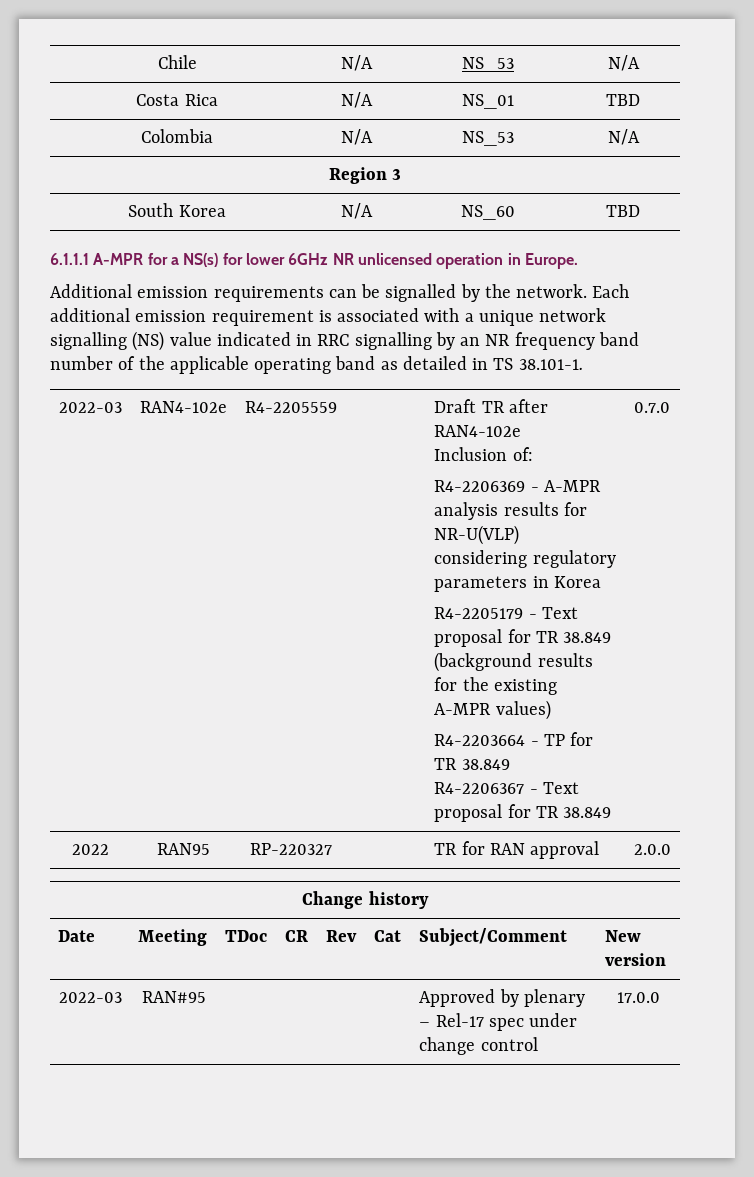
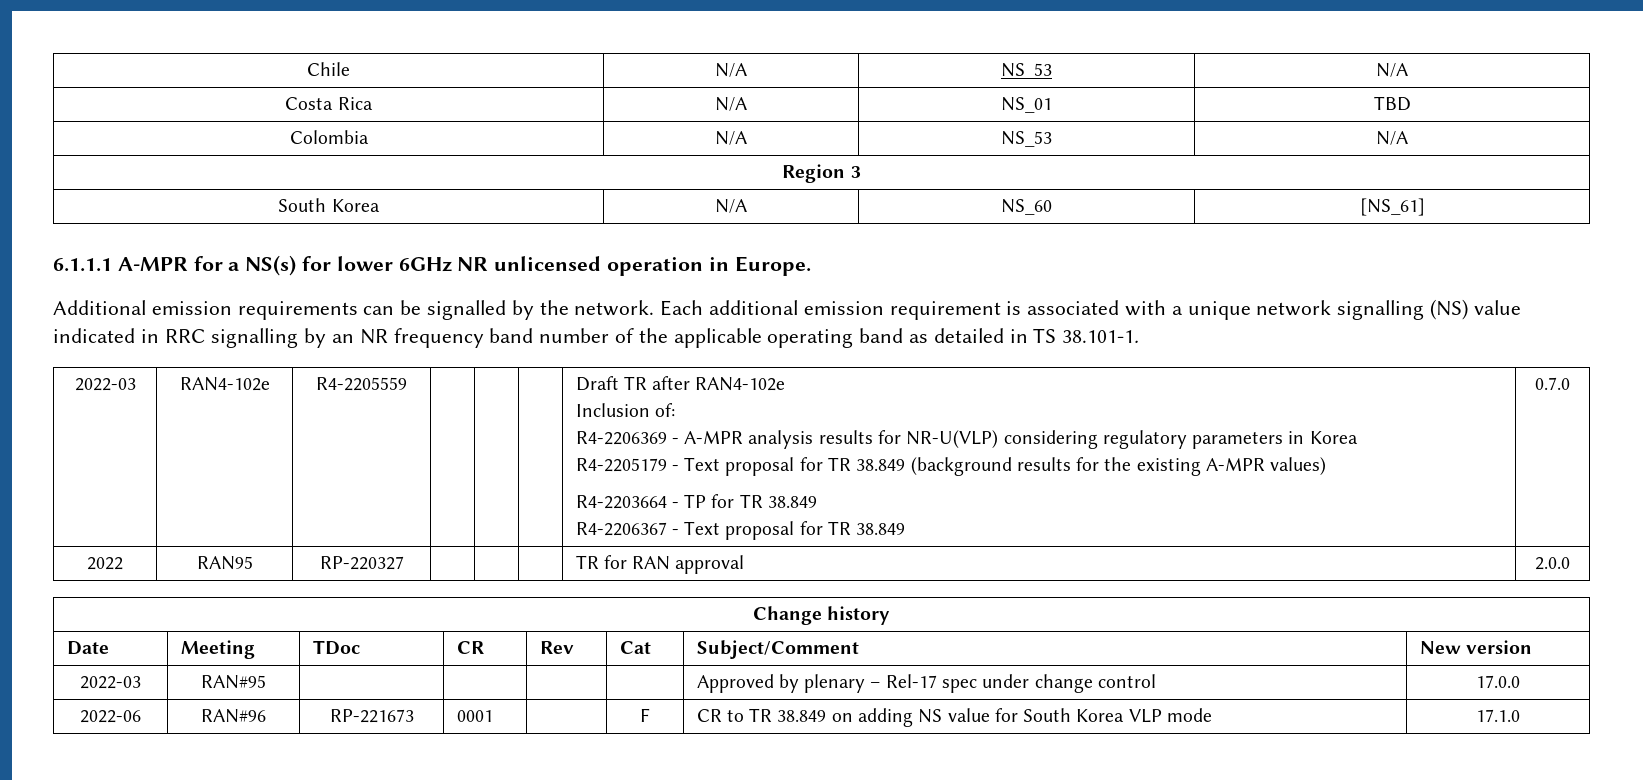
[606,205,640,217] TBD -> [1359,198,1425,216] [NS_61]
(660, 997) none -> [80,710,141,723] [201,709,266,723] [329,709,414,723] [456,710,493,722] [640,708,650,722] [696,708,1212,727] [1476,709,1520,722] // 2022-06 | RAN#96 | RP-221673 | 0001 | | F | CR to TR 38.849 on adding NS value for South Korea VLP mode | 17.1.0

